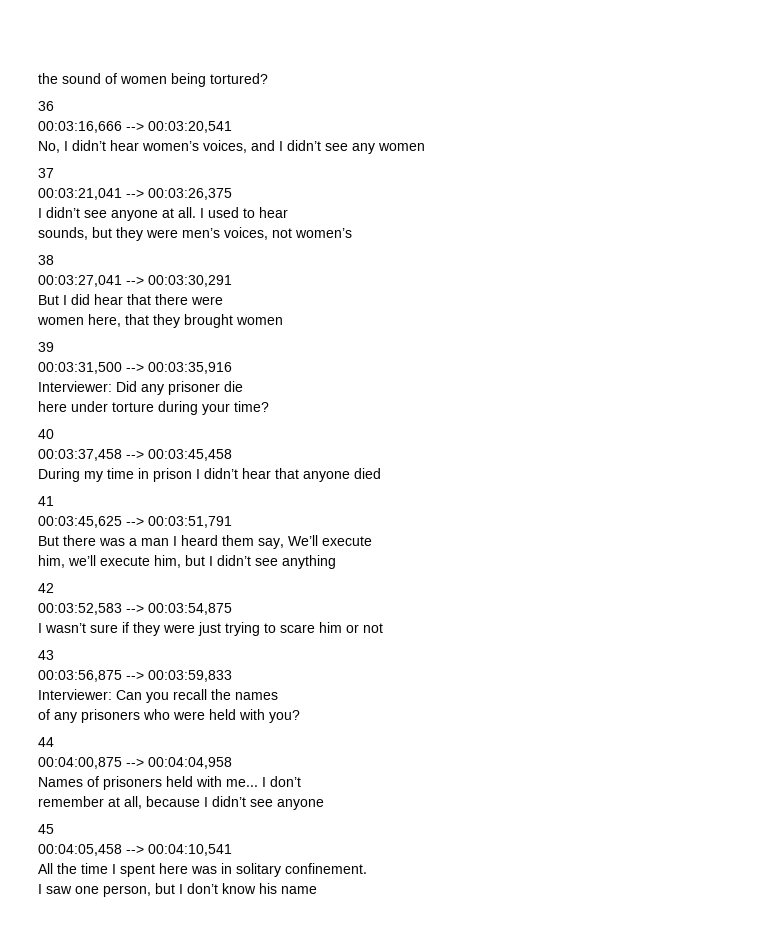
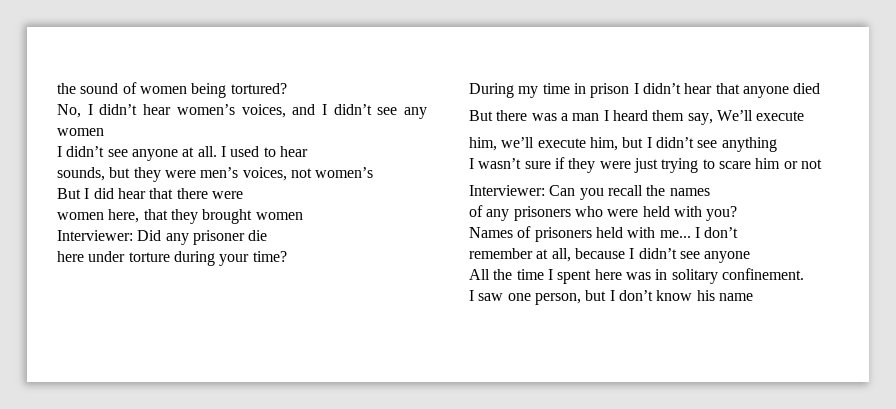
[38,101,54,111] [38,121,232,133] // 36 // 00:03:16,666 --> 00:03:20,541 -> (287, 88) none
[38,168,54,178] [38,188,232,200] // 37 // 00:03:21,041 --> 00:03:26,375 -> (104, 132) none
[38,255,54,265] [38,275,232,287] // 38 // 00:03:27,041 --> 00:03:30,291 -> (374, 172) none
[38,342,54,352] [38,362,232,374] // 39 // 00:03:31,500 --> 00:03:35,916 -> (303, 216) none
[38,429,54,439] [38,449,232,461] // 40 // 00:03:37,458 --> 00:03:45,458 -> (287, 256) none
[38,496,54,506] [38,516,232,528] // 41 // 00:03:45,625 --> 00:03:51,791 -> (821, 88) none
[38,583,54,593] [38,603,232,615] // 42 // 00:03:52,583 --> 00:03:54,875 -> (777, 144) none
[38,650,54,660] [38,670,232,682] // 43 // 00:03:56,875 --> 00:03:59,833 -> (822, 164) none
[38,737,54,747] [38,757,232,769] // 44 // 00:04:00,875 --> 00:04:04,958 -> (738, 213) none
[38,824,54,834] [38,844,232,856] // 45 // 00:04:05,458 --> 00:04:10,541 -> (751, 257) none

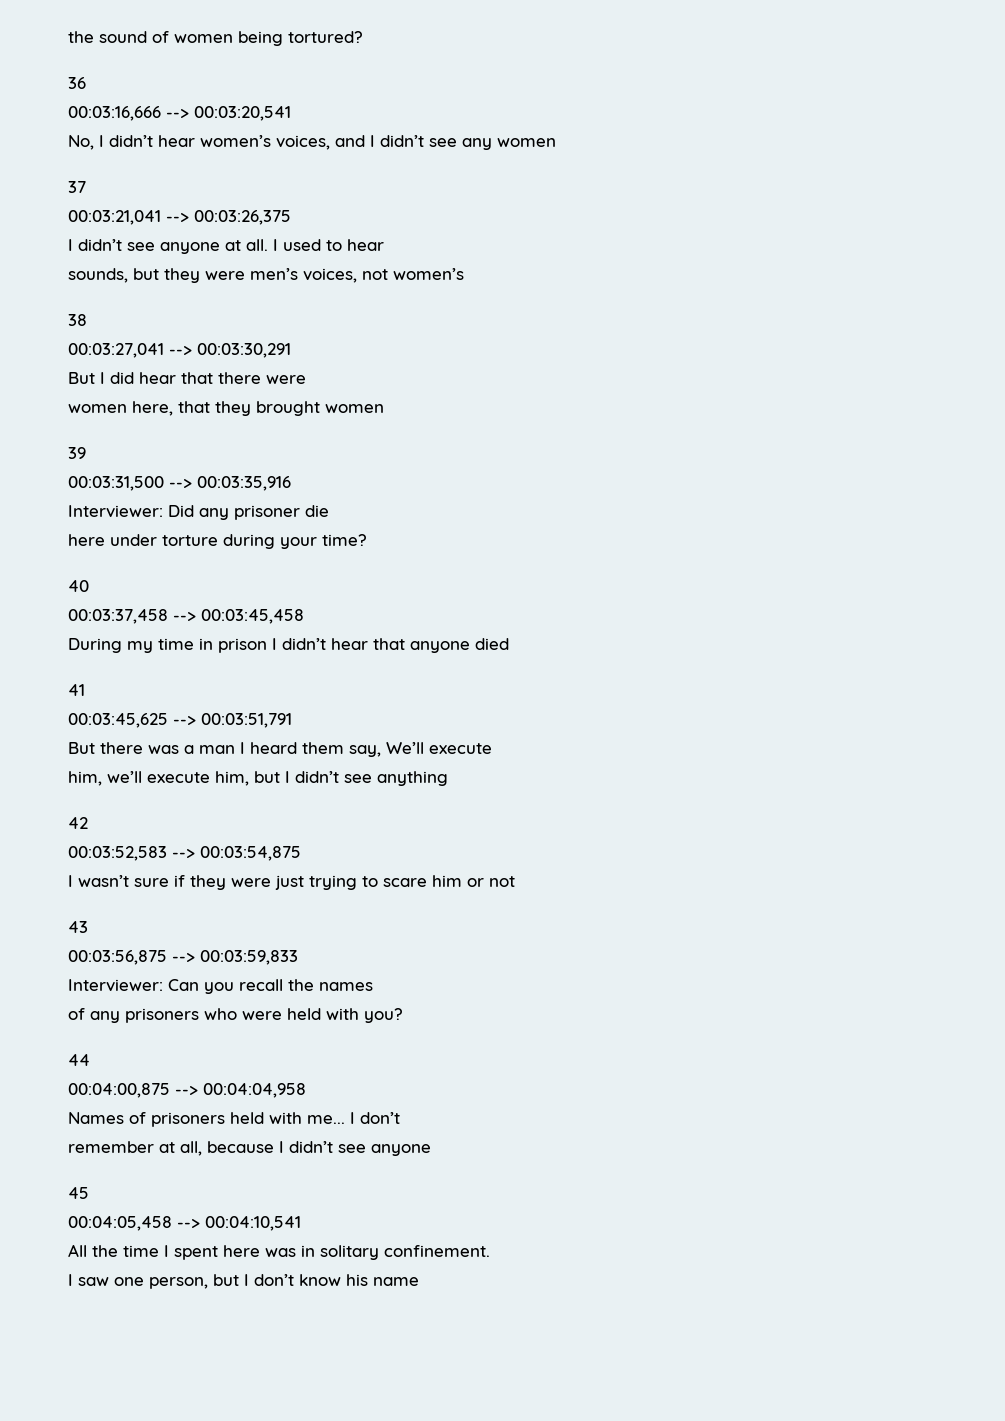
(287, 88) none -> [68,77,86,89] [68,106,291,121] // 36 // 00:03:16,666 --> 00:03:20,541
(104, 132) none -> [68,181,86,193] [68,210,291,225] // 37 // 00:03:21,041 --> 00:03:26,375
(374, 172) none -> [68,314,87,326] [68,343,291,358] // 38 // 00:03:27,041 --> 00:03:30,291
(303, 216) none -> [68,447,86,459] [68,476,291,491] // 39 // 00:03:31,500 --> 00:03:35,916
(287, 256) none -> [68,580,89,592] [68,609,304,624] // 40 // 00:03:37,458 --> 00:03:45,458
(821, 88) none -> [68,684,85,696] [68,713,292,728] // 41 // 00:03:45,625 --> 00:03:51,791
(777, 144) none -> [68,817,88,829] [68,846,301,861] // 42 // 00:03:52,583 --> 00:03:54,875
(822, 164) none -> [68,921,88,933] [68,950,298,965] // 43 // 00:03:56,875 --> 00:03:59,833
(738, 213) none -> [68,1054,90,1066] [68,1083,306,1098] // 44 // 00:04:00,875 --> 00:04:04,958
(751, 257) none -> [68,1187,89,1199] [68,1216,301,1231] // 45 // 00:04:05,458 --> 00:04:10,541

